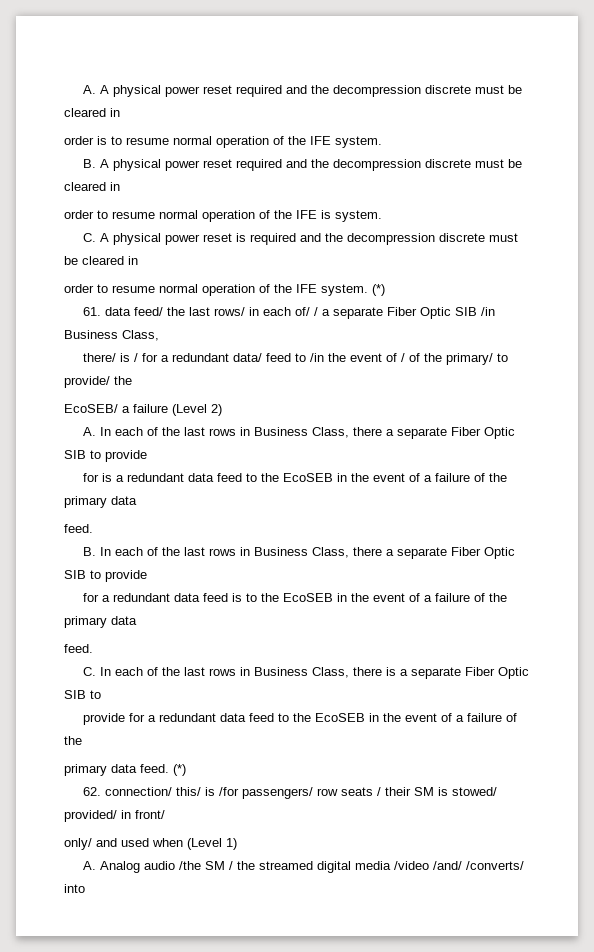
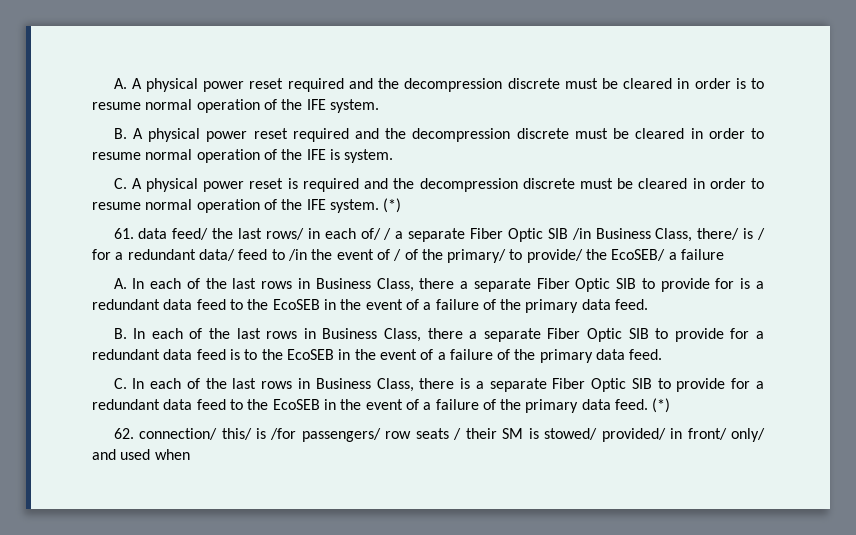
(120, 112) // -> (690, 83) none
(120, 186) // -> (703, 133) none
(138, 260) // -> (705, 183) none
(159, 335) // -> (693, 235) none
(132, 380) // -> (608, 254) none
[172,404,222,416] (Level 2) -> (725, 254) none
(147, 456) // -> (710, 285) none
(137, 500) // -> (611, 304) none
(147, 576) // -> (724, 335) none
(137, 620) // -> (626, 354) none
(101, 694) // -> (671, 383) none
(82, 740) // -> (522, 404) none
(165, 814) // -> (727, 434) none
[187,838,237,850] [83,861,525,873] [64,884,85,893] (Level 1) // A. Analog audio /the SM / the streamed digital media /video /and/ /converts/ into -> (190, 454) none

